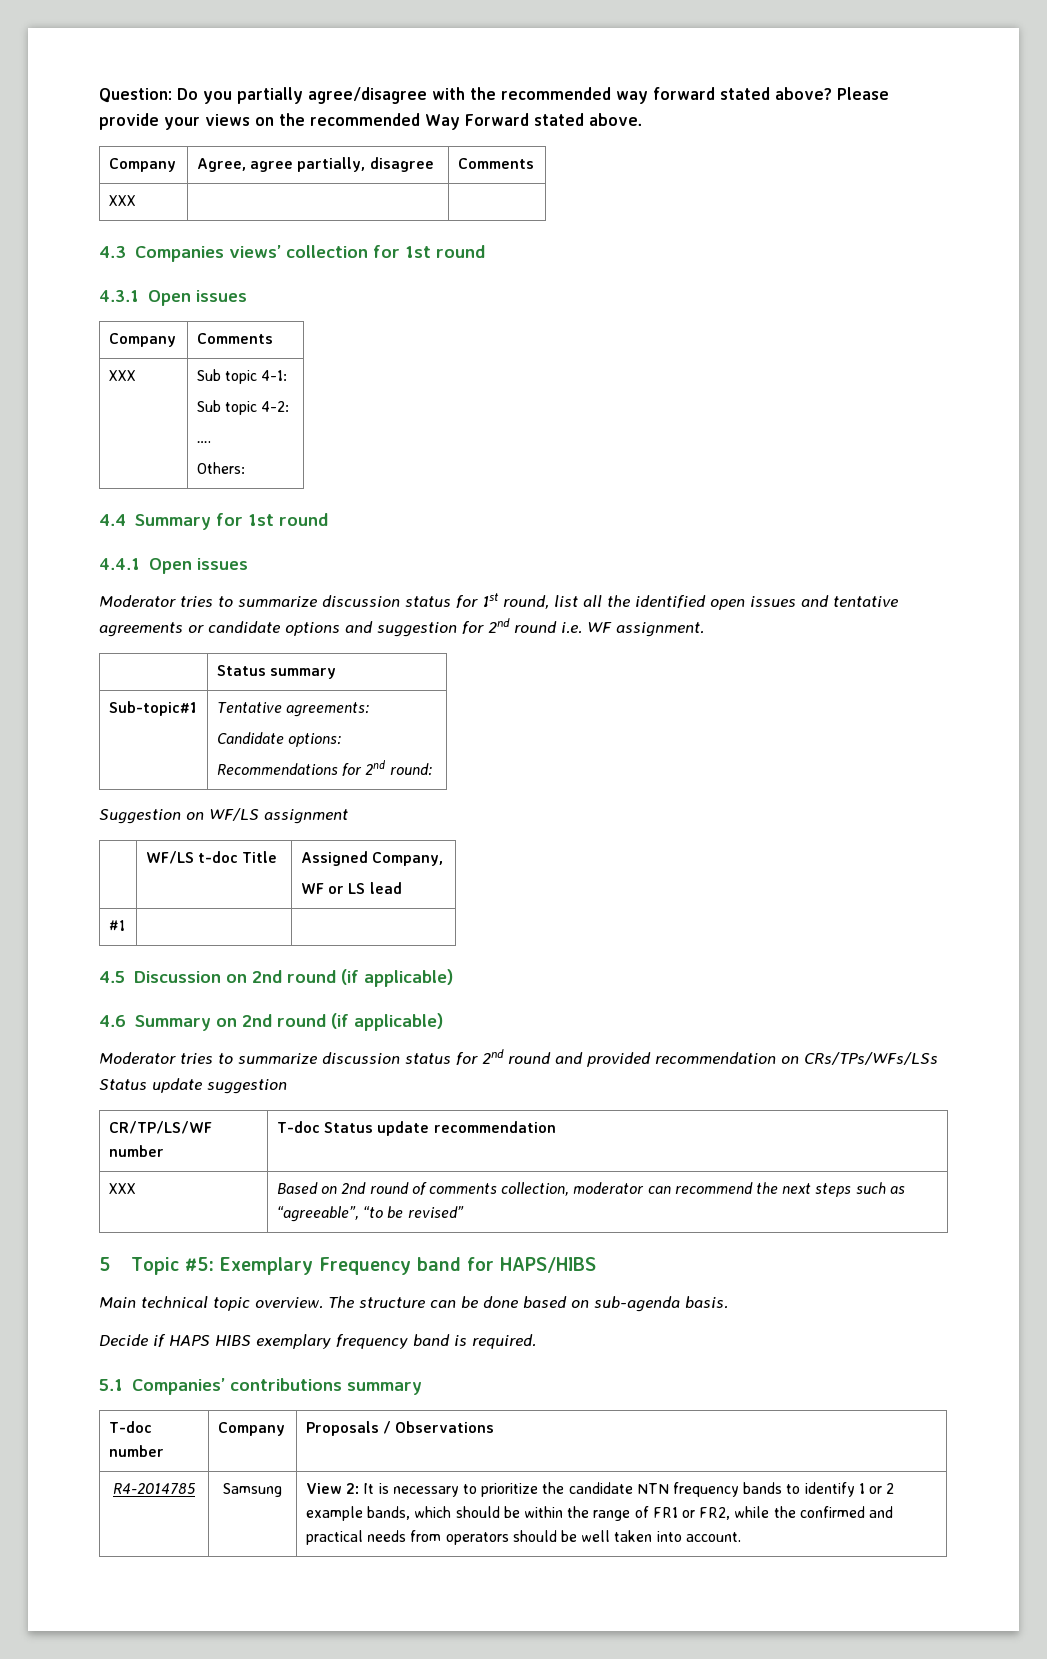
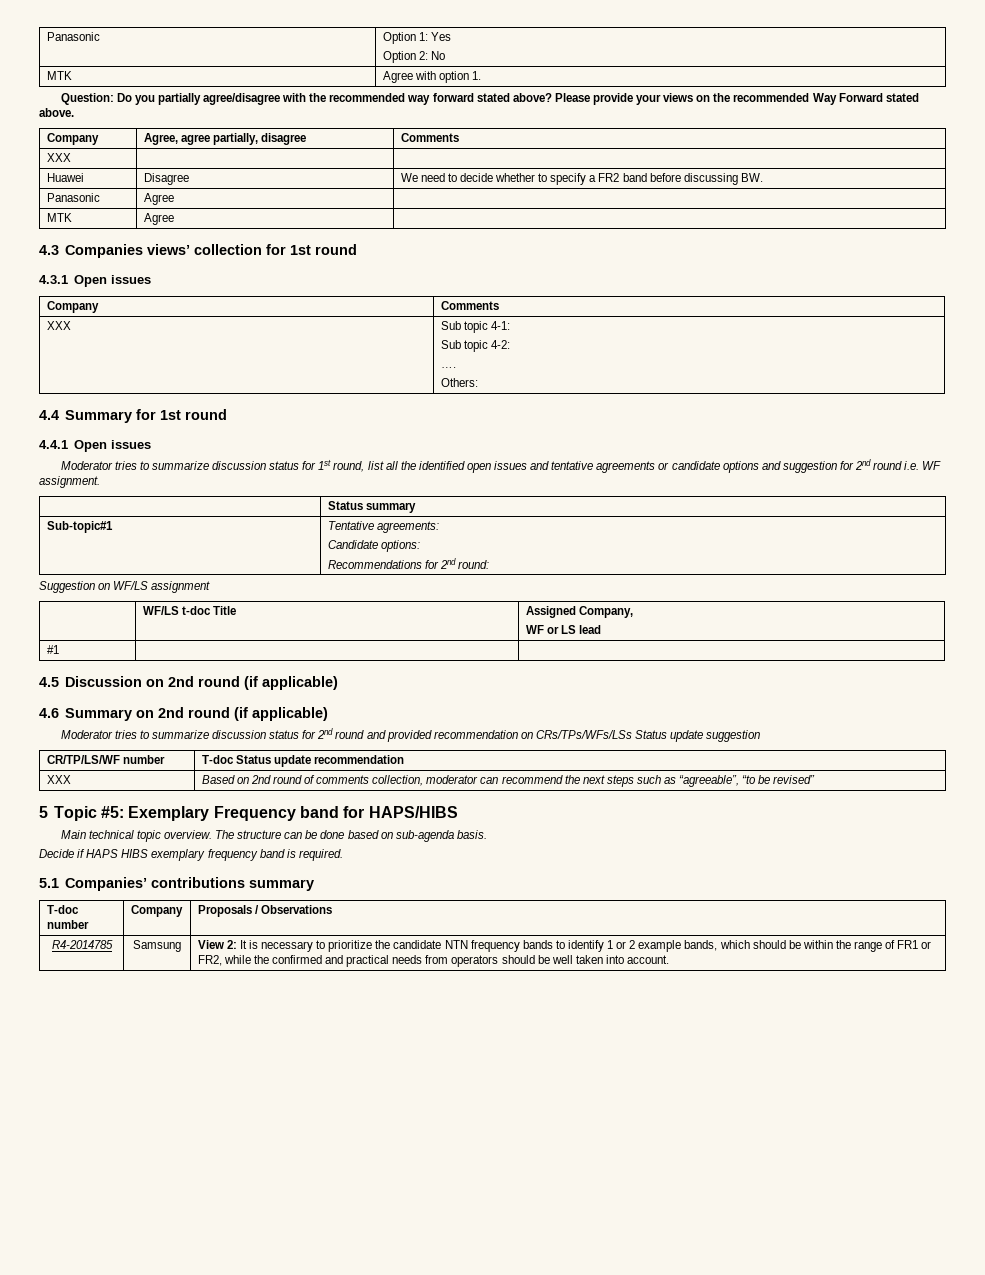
(99, 95) none -> [46,32,100,41] [382,32,451,44] [382,51,445,63] [46,71,72,80] [382,71,481,83] Panasonic | Option 1: Yes // Option 2: No // MTK | Agree with option 1. //
(137, 200) none -> [46,173,84,182] [143,173,189,185] [400,173,763,185] [46,193,100,202] [143,193,174,205] [46,213,72,222] [143,213,174,225] // Huawei | Disagree | We need to decide whether to specify a FR2 band before discussing BW. // Panasonic | Agree | // MTK | Agree |

